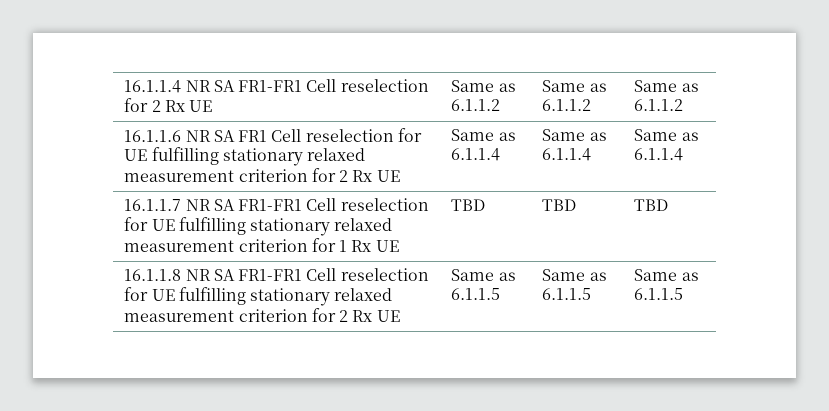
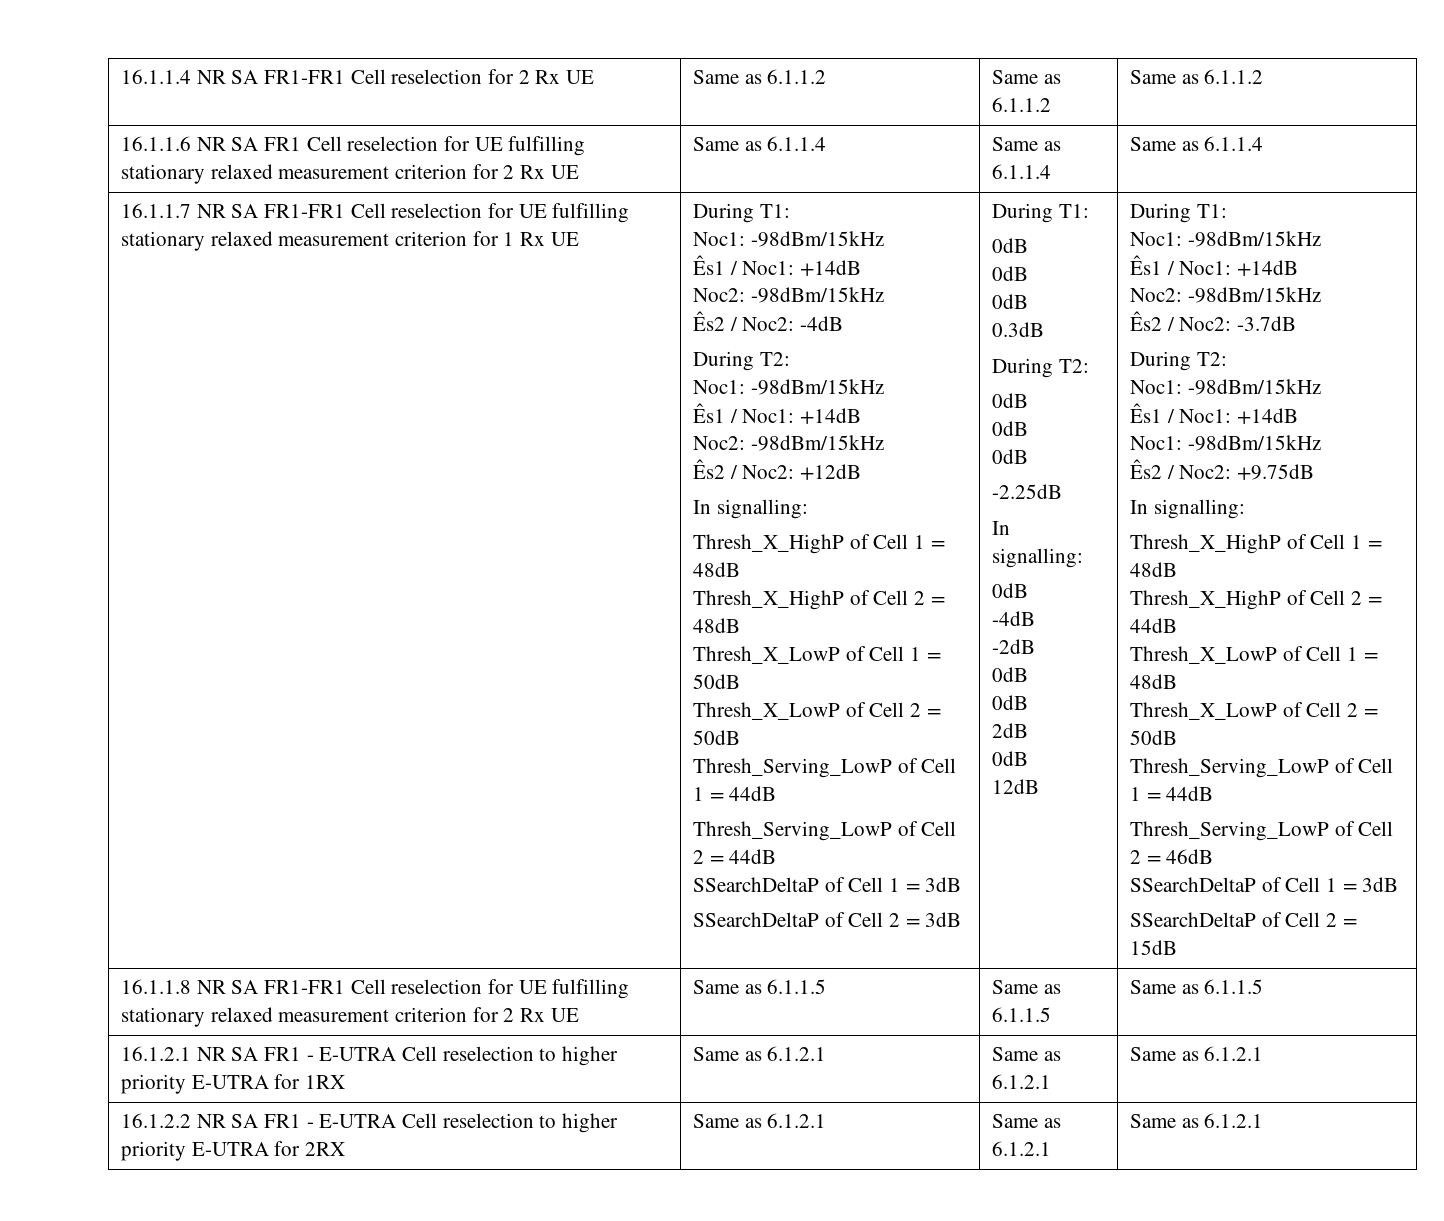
[451,199,486,211] [542,199,577,211] [634,199,669,211] TBD | TBD | TBD -> [692,203,790,223] [692,231,884,247] [692,255,862,276] [692,287,884,303] [692,311,844,331] [692,351,790,371] [692,379,884,395] [692,403,862,424] [692,435,884,451] [692,459,862,480] [692,499,808,519] [692,534,945,554] [692,562,740,577] [692,590,945,610] [692,618,740,633] [692,646,941,664] [692,674,740,689] [692,702,941,720] [692,730,740,745] [692,758,957,778] [692,786,777,801] [692,821,957,841] [692,849,777,864] [692,877,962,892] [692,912,962,927] [991,203,1089,223] [991,238,1028,253] [991,266,1028,281] [991,294,1028,309] [991,322,1044,337] [991,358,1089,378] [991,393,1028,408] [991,421,1028,436] [991,449,1028,464] [991,484,1062,499] [991,521,1010,535] [991,548,1083,568] [991,583,1028,598] [991,611,1035,626] [991,639,1035,654] [991,667,1028,682] [991,695,1028,710] [991,723,1028,738] [991,751,1028,766] [991,779,1039,794] [1129,203,1227,223] [1129,231,1321,247] [1129,255,1299,276] [1129,287,1321,303] [1129,311,1297,331] [1129,351,1227,371] [1129,379,1321,395] [1129,403,1299,424] [1129,435,1321,451] [1129,459,1315,480] [1129,499,1245,519] [1129,534,1382,554] [1129,562,1177,577] [1129,590,1382,610] [1129,618,1177,633] [1129,646,1378,664] [1129,674,1177,689] [1129,702,1378,720] [1129,730,1177,745] [1129,758,1394,778] [1129,786,1214,801] [1129,821,1394,841] [1129,849,1214,864] [1129,877,1399,892] [1129,912,1357,927] [1129,940,1177,955] During T1: // Noc1: -98dBm/15kHz // Ês1 / Noc1: +14dB // Noc2: -98dBm/15kHz // Ês2 / Noc2: -4dB // During T2: // Noc1: -98dBm/15kHz // Ês1 / Noc1: +14dB // Noc2: -98dBm/15kHz // Ês2 / Noc2: +12dB // In signalling: // Thresh_X_HighP of Cell 1 = 48dB // Thresh_X_HighP of Cell 2 = 48dB // Thresh_X_LowP of Cell 1 = 50dB // Thresh_X_LowP of Cell 2 = 50dB // Thresh_Serving_LowP of Cell 1 = 44dB // Thresh_Serving_LowP of Cell 2 = 44dB // SSearchDeltaP of Cell 1 = 3dB // SSearchDeltaP of Cell 2 = 3dB | During T1: // 0dB // 0dB // 0dB // 0.3dB // During T2: // 0dB // 0dB // 0dB // -2.25dB // In signalling: // 0dB // -4dB // -2dB // 0dB // 0dB // 2dB // 0dB // 12dB | During T1: // Noc1: -98dBm/15kHz // Ês1 / Noc1: +14dB // Noc2: -98dBm/15kHz // Ês2 / Noc2: -3.7dB // During T2: // Noc1: -98dBm/15kHz // Ês1 / Noc1: +14dB // Noc1: -98dBm/15kHz // Ês2 / Noc2: +9.75dB // In signalling: // Thresh_X_HighP of Cell 1 = 48dB // Thresh_X_HighP of Cell 2 = 44dB // Thresh_X_LowP of Cell 1 = 48dB // Thresh_X_LowP of Cell 2 = 50dB // Thresh_Serving_LowP of Cell 1 = 44dB // Thresh_Serving_LowP of Cell 2 = 46dB // SSearchDeltaP of Cell 1 = 3dB // SSearchDeltaP of Cell 2 = 15dB
(684, 294) none -> [120,1046,619,1066] [120,1074,346,1094] [692,1046,827,1061] [991,1047,1061,1061] [991,1074,1051,1089] [1129,1046,1264,1061] [120,1113,619,1133] [120,1141,346,1161] [692,1113,827,1128] [991,1114,1061,1128] [991,1141,1051,1156] [1129,1113,1264,1128] // 16.1.2.1 NR SA FR1 - E-UTRA Cell reselection to higher priority E-UTRA for 1RX | Same as 6.1.2.1 | Same as 6.1.2.1 | Same as 6.1.2.1 // 16.1.2.2 NR SA FR1 - E-UTRA Cell reselection to higher priority E-UTRA for 2RX | Same as 6.1.2.1 | Same as 6.1.2.1 | Same as 6.1.2.1

